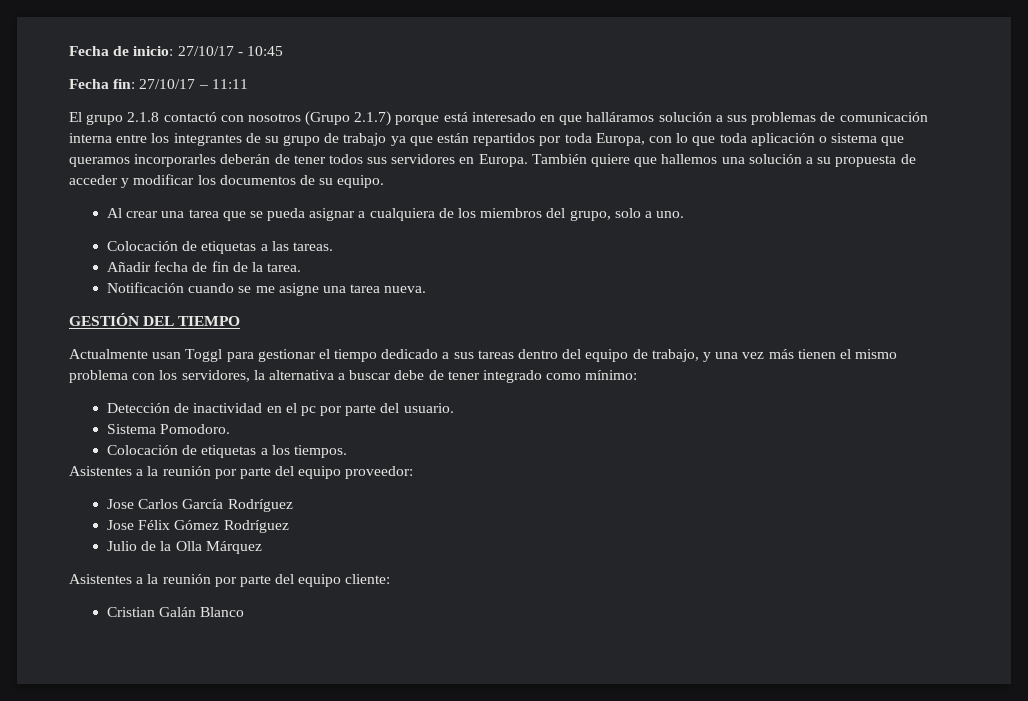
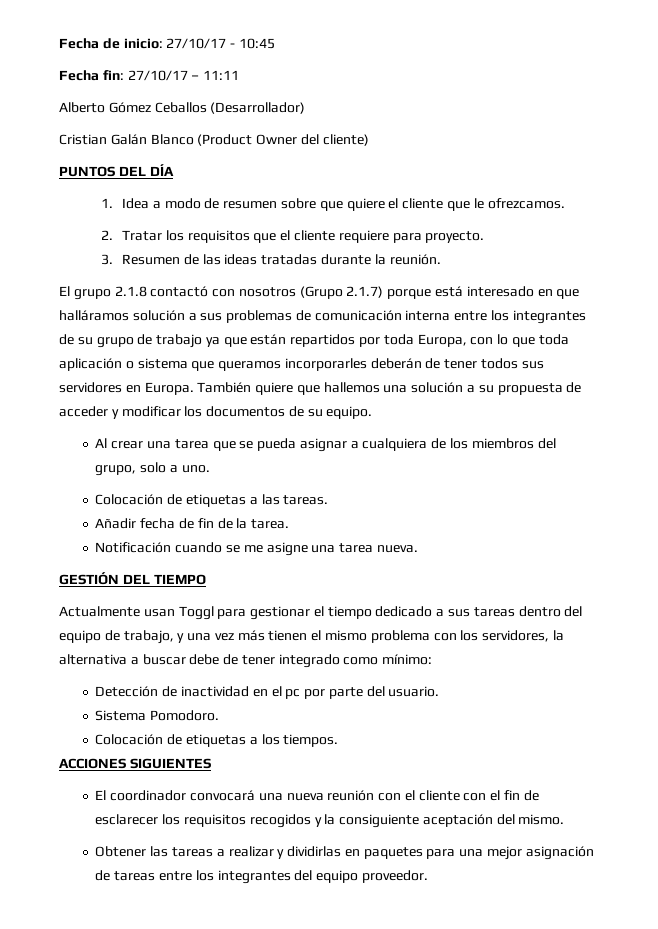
(248, 84) none -> [59,102,306,114] [59,134,369,146] [59,164,174,177] [101,198,565,211] [101,230,485,243] [101,254,441,265] // Alberto Gómez Ceballos (Desarrollador) // Cristian Galán Blanco (Product Owner del cliente) // PUNTOS DEL DÍA // 1. Idea a modo de resumen sobre que quiere el cliente que le ofrezcamos. // 2. Tratar los requisitos que el cliente requiere para proyecto. // 3. Resumen de las ideas tratadas durante la reunión.
[69,466,414,479] [106,499,293,512] [106,520,289,533] [106,541,262,554] [69,574,391,587] [106,607,245,617] Asistentes a la reunión por parte del equipo proveedor: // Jose Carlos García Rodríguez // Jose Félix Gómez Rodríguez // Julio de la Olla Márquez // Asistentes a la reunión por parte del equipo cliente: // Cristian Galán Blanco -> [59,758,211,769] [95,790,539,801] [95,814,565,828] [95,846,594,860] [95,870,428,884] ACCIONES SIGUIENTES // El coordinador convocará una nueva reunión con el cliente con el fin de esclarecer los requisitos recogidos y la consiguiente aceptación del mismo. // Obtener las tareas a realizar y dividirlas en paquetes para una mejor asignación de tareas entre los integrantes del equipo proveedor.

